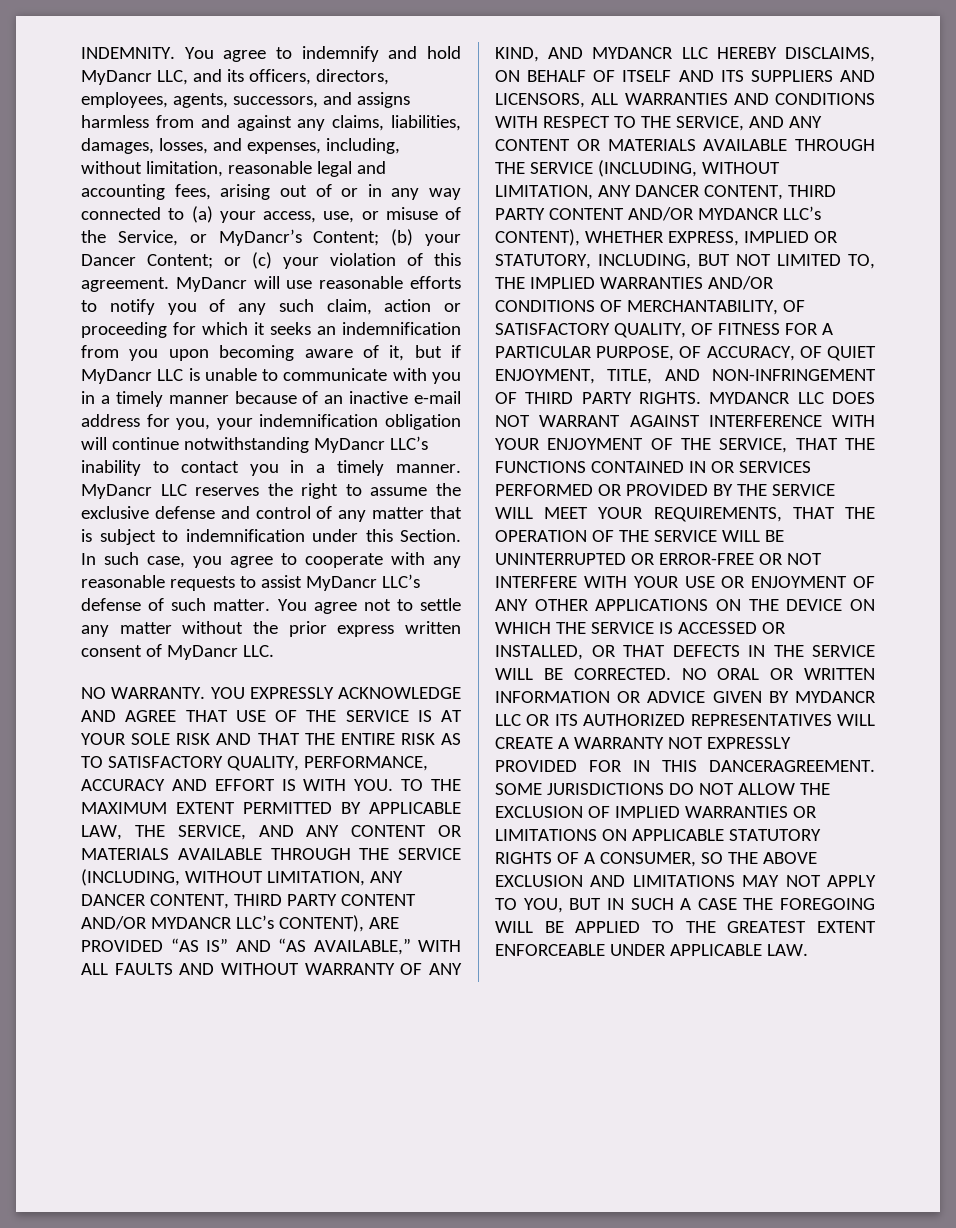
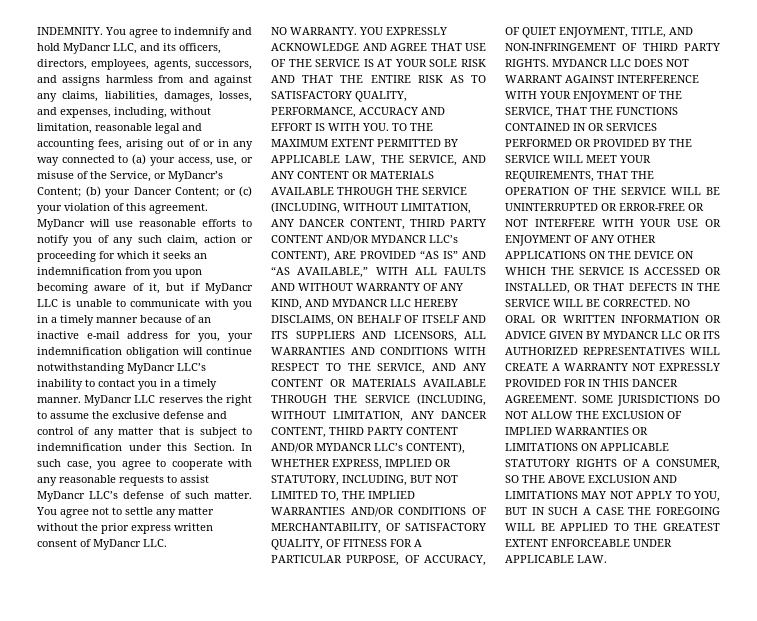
[709,760,875,772] DANCERAGREEMENT. -> [632,379,678,387] [505,395,577,403] DANCER AGREEMENT.

